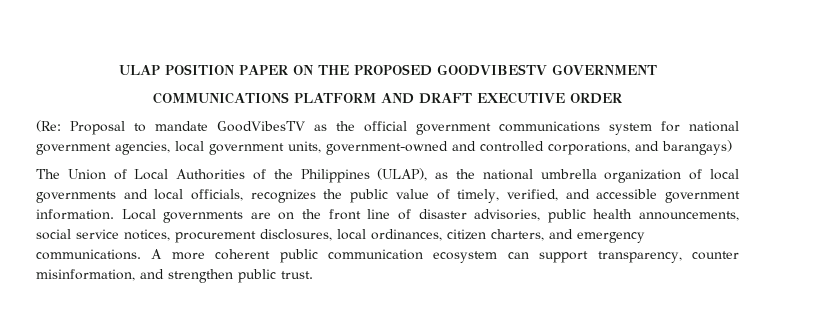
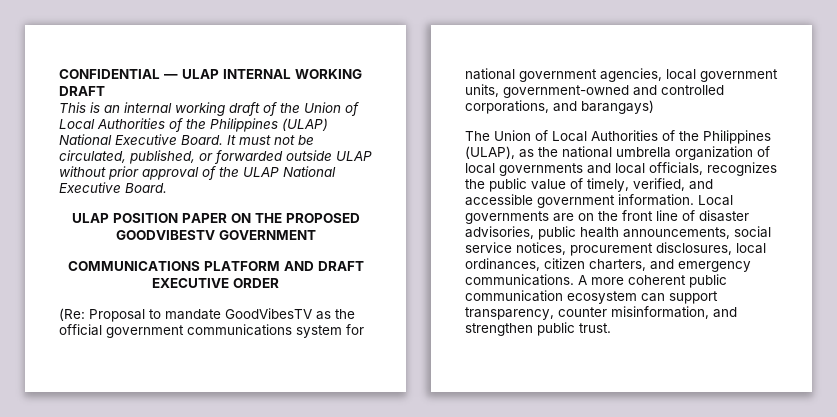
(118, 70) none -> [59,69,362,79] [59,86,105,96] [59,102,359,116] [59,118,328,132] [59,134,314,145] [59,150,372,164] [59,166,336,180] [59,182,167,193] CONFIDENTIAL — ULAP INTERNAL WORKING DRAFT // This is an internal working draft of the Union of Local Authorities of the Philippines (ULAP) National Executive Board. It must not be circulated, published, or forwarded outside ULAP without prior approval of the ULAP National Executive Board. //

